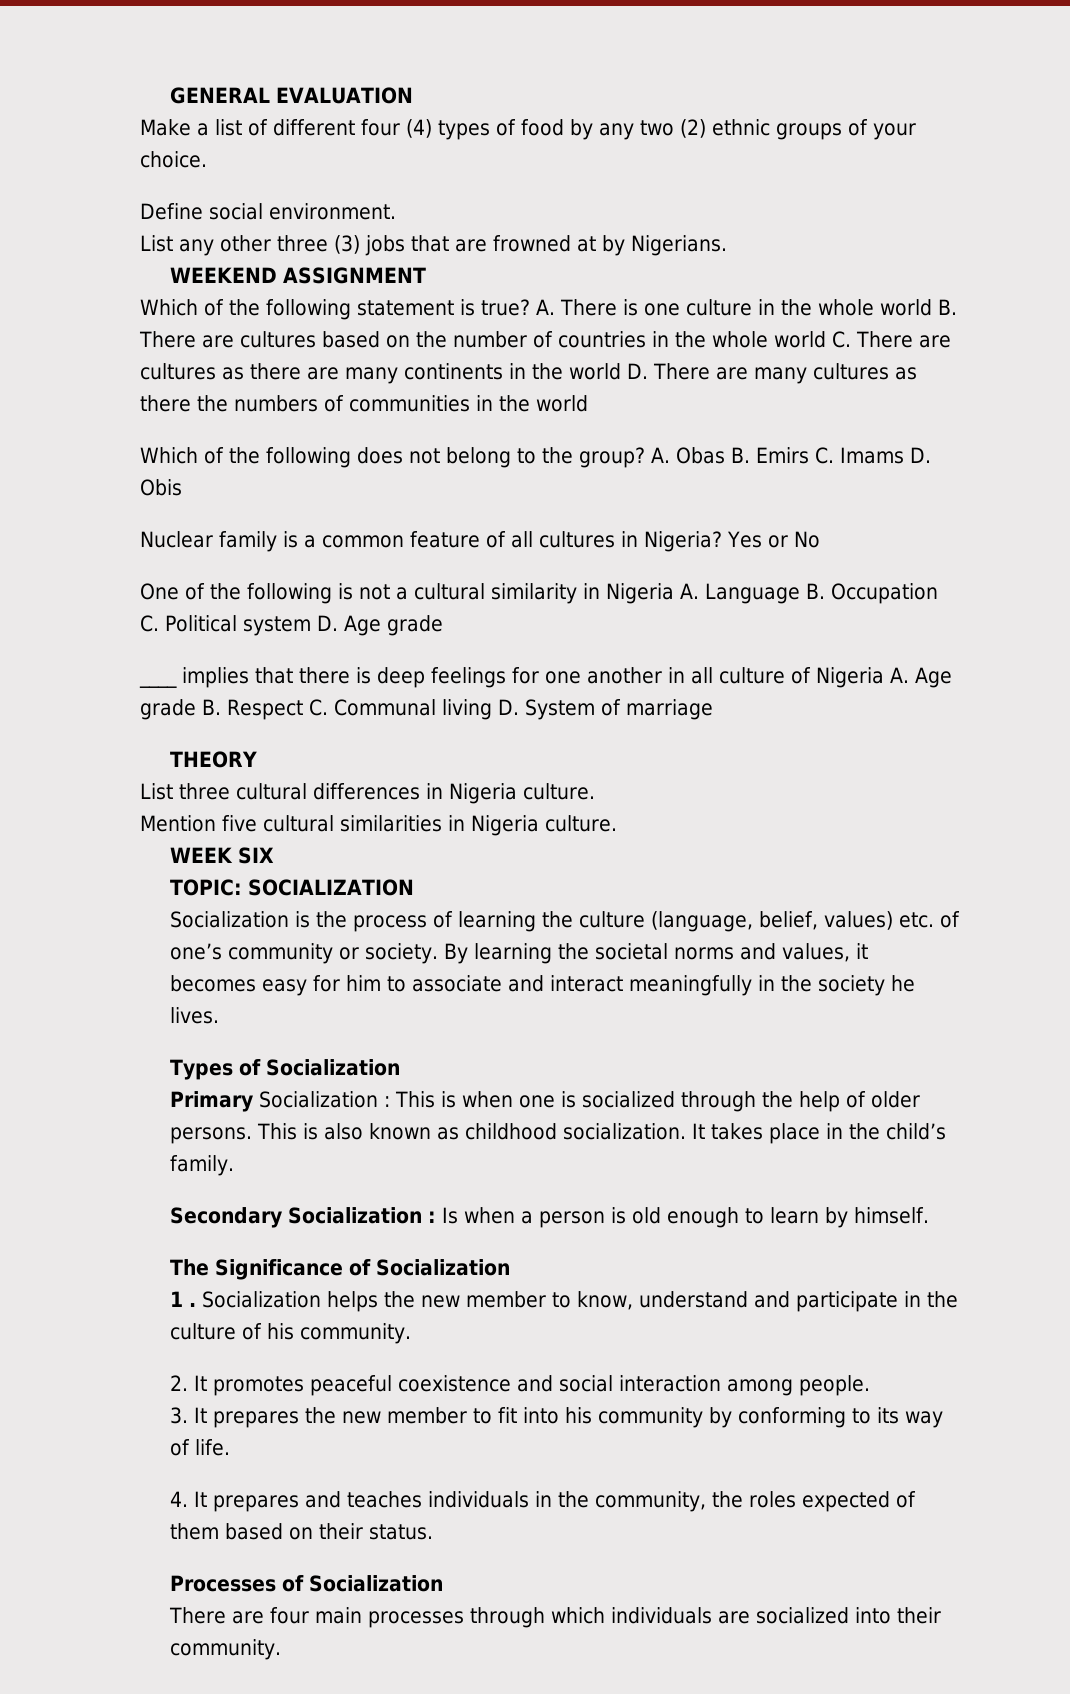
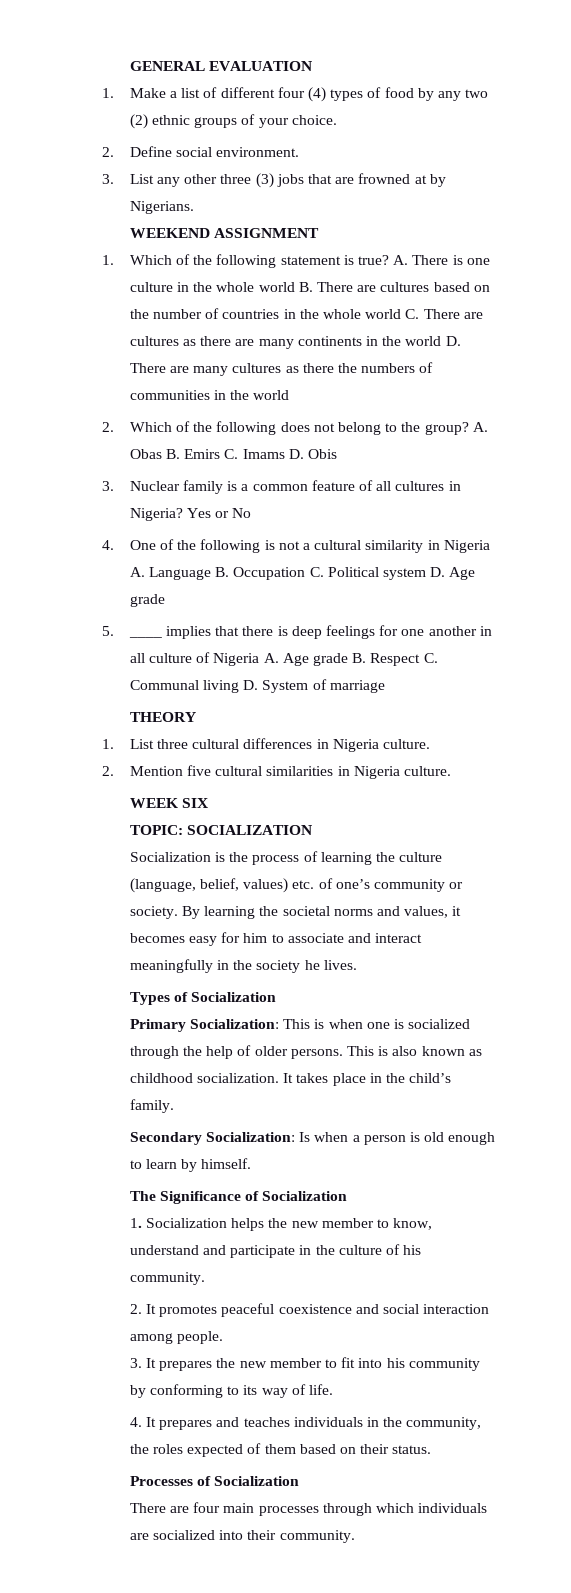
(414, 95) none -> [101,88,114,98] 1.
(208, 159) none -> [101,147,114,157] 2.
(397, 211) none -> [101,174,114,184] 3.
(427, 275) none -> [101,255,114,265] 1.
(589, 403) none -> [101,422,114,432] 2.
(183, 487) none -> [101,481,114,491] 3.
(821, 539) none -> [101,540,114,550] 4.
(444, 625) none -> [101,626,114,636] 5.
(258, 759) none -> [101,739,114,749] 1.
(596, 791) none -> [101,766,114,776] 2.
[259,1091,391,1108] Socialization : -> [190,1019,280,1029] Socialization:
[288,1207,437,1224] Socialization : -> [206,1132,296,1142] Socialization:
[170,1291,197,1307] 1 . -> [129,1218,142,1228] 1.

